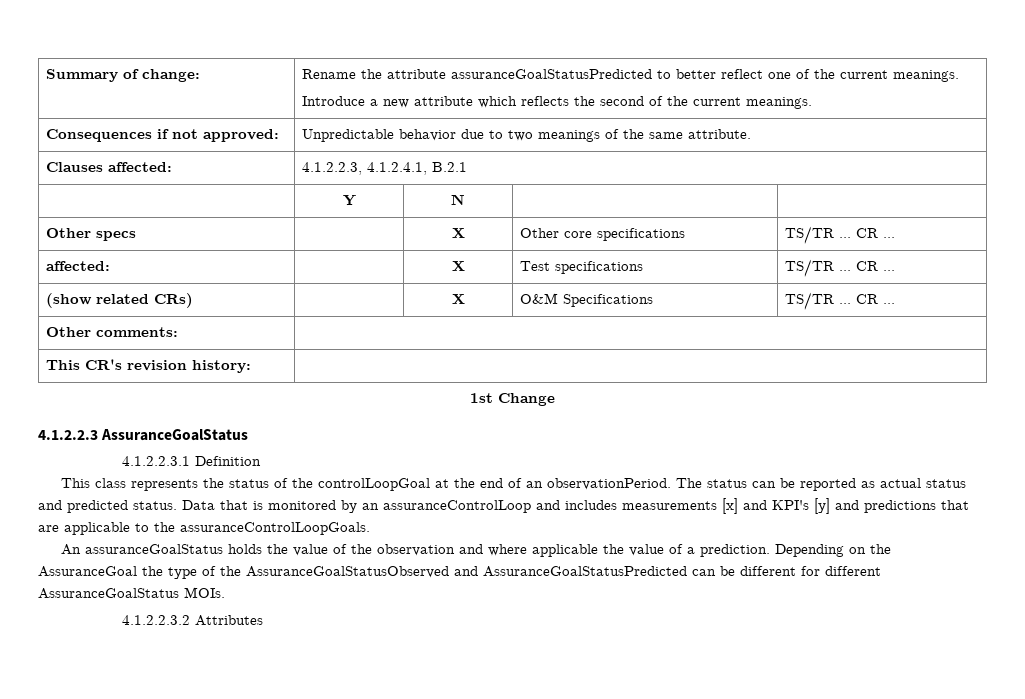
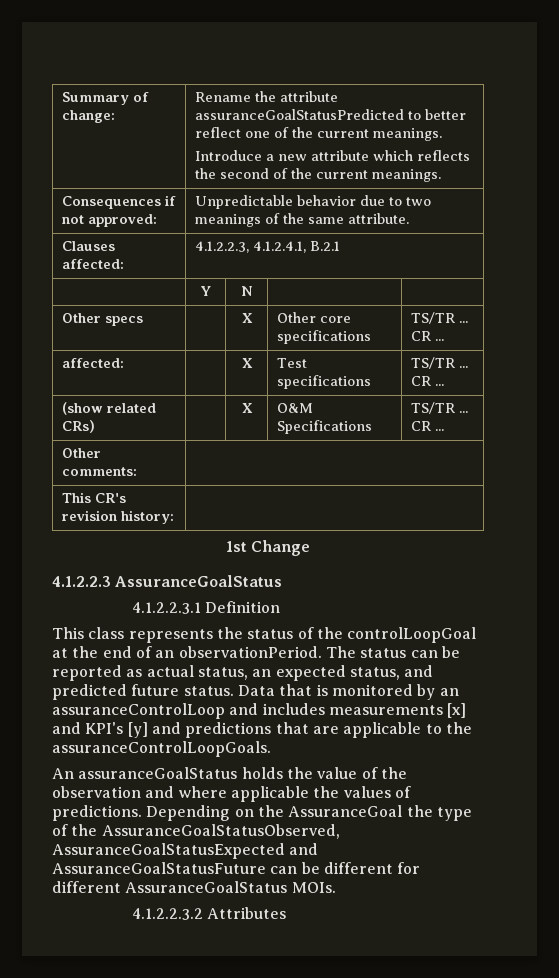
[926,479,967,488] status -> [197,665,400,681] status, an expected status,
(128, 506) none -> [131,684,180,696] future
[629,544,771,557] value of a prediction. -> [343,786,411,798] [52,805,142,821] values of predictions.
[246,566,687,578] AssuranceGoalStatusObserved and AssuranceGoalStatusPredicted -> [101,824,340,839] [52,843,319,859] [52,862,266,874] AssuranceGoalStatusObserved, AssuranceGoalStatusExpected and AssuranceGoalStatusFuture

